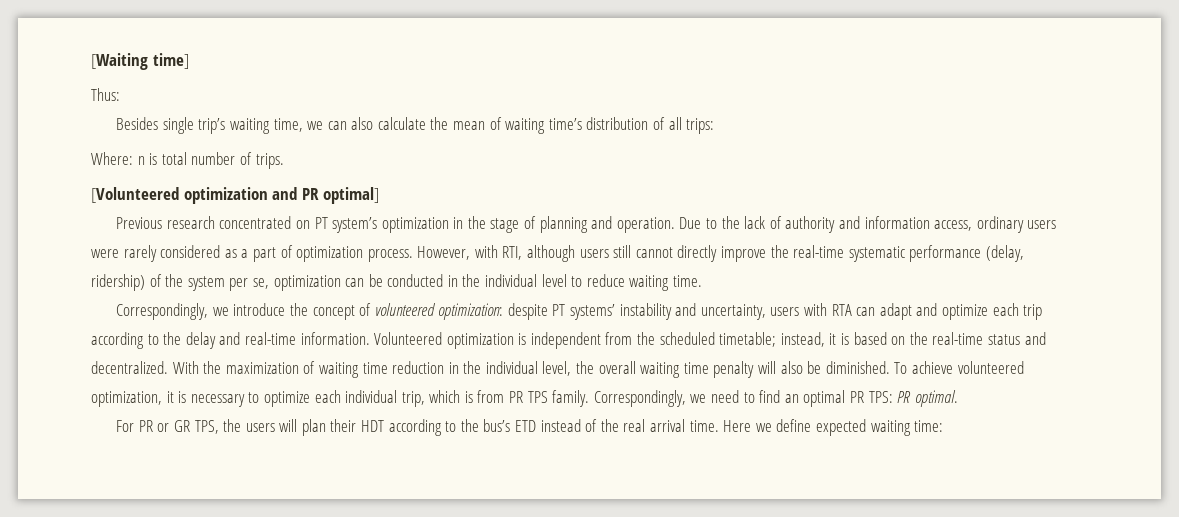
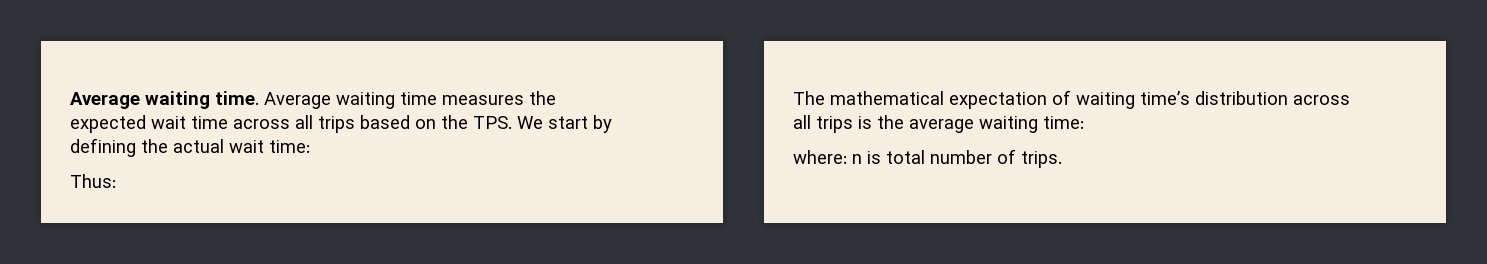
[91,53,189,70] [91,88,120,101] [116,117,715,134] [91,152,133,165] [Waiting time] // Thus: // Besides single trip’s waiting time, we can also calculate the mean of waiting time’s distribution of all trips: // Where: -> [70,91,556,109] [70,115,612,133] [70,138,310,157] [70,174,116,188] [793,90,1350,109] [793,115,1084,133] [793,150,847,164] Average waiting time. Average waiting time measures the expected wait time across all trips based on the TPS. We start by defining the actual wait time: // Thus: // The mathematical expectation of waiting time’s distribution across all trips is the average waiting time: // where:
[91,187,380,204] [116,216,1057,233] [91,245,1024,262] [91,274,703,291] [116,303,1043,320] [91,332,1046,349] [91,361,1024,378] [91,390,958,407] [116,419,944,436] // [Volunteered optimization and PR optimal] // Previous research concentrated on PT system’s optimization in the stage of planning and operation. Due to the lack of authority and information access, ordinary users were rarely considered as a part of optimization process. However, with RTI, although users still cannot directly improve the real-time systematic performance (delay, ridership) of the system per se, optimization can be conducted in the individual level to reduce waiting time. // Correspondingly, we introduce the concept of volunteered optimization: despite PT systems’ instability and uncertainty, users with RTA can adapt and optimize each trip according to the delay and real-time information. Volunteered optimization is independent from the scheduled timetable; instead, it is based on the real-time status and decentralized. With the maximization of waiting time reduction in the individual level, the overall waiting time penalty will also be diminished. To achieve volunteered optimization, it is necessary to optimize each individual trip, which is from PR TPS family. Correspondingly, we need to find an optimal PR TPS: PR optimal. // For PR or GR TPS, the users will plan their HDT according to the bus’s ETD instead of the real arrival time. Here we define expected waiting time: -> (1062, 159) none

